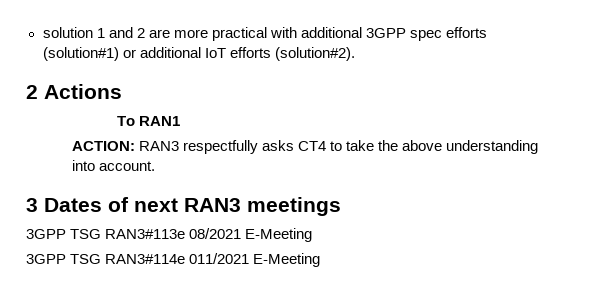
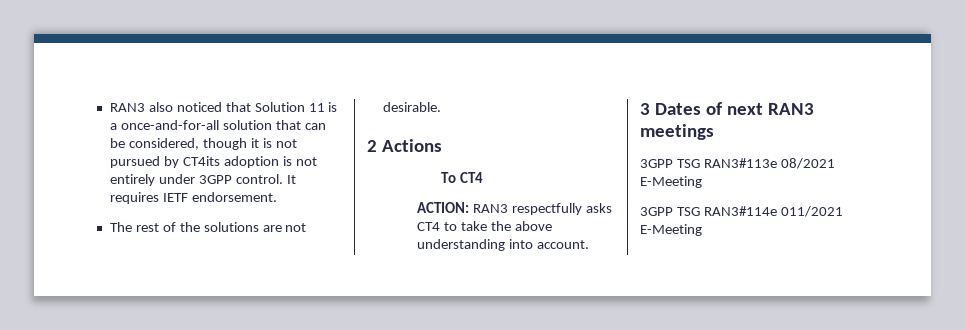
[42,27,488,41] [42,47,355,61] solution 1 and 2 are more practical with additional 3GPP spec efforts (solution#1) or additional IoT efforts (solution#2). -> [109,102,338,112] [109,120,326,130] [109,138,297,150] [109,156,317,168] [109,174,296,186] [109,192,277,204] [109,222,307,232] [382,102,441,112] RAN3 also noticed that Solution 11 is a once-and-for-all solution that can be considered, though it is not pursued by CT4its adoption is not entirely under 3GPP control. It requires IETF endorsement. // The rest of the solutions are not desirable.
[139,116,181,126] RAN1 -> [459,172,483,183] CT4

